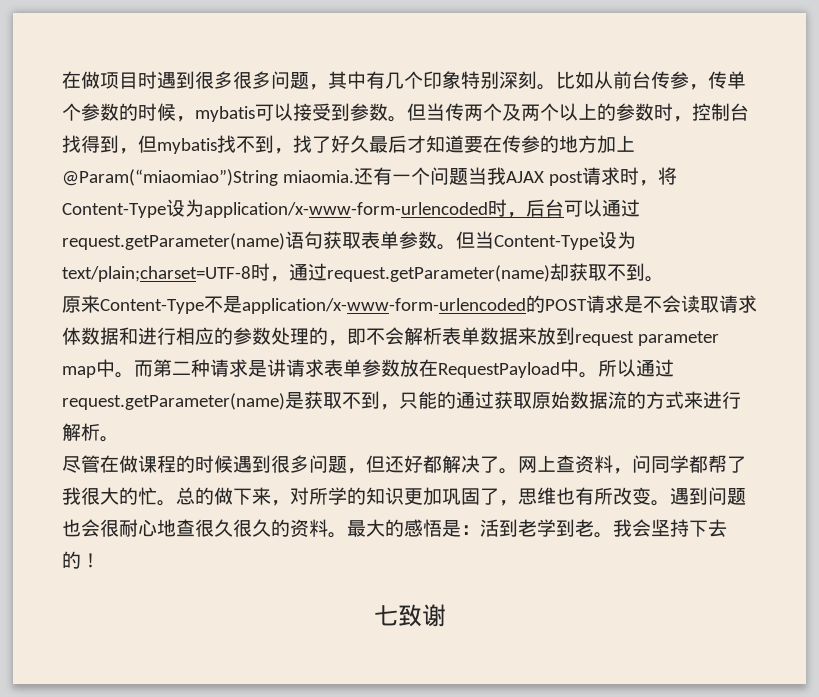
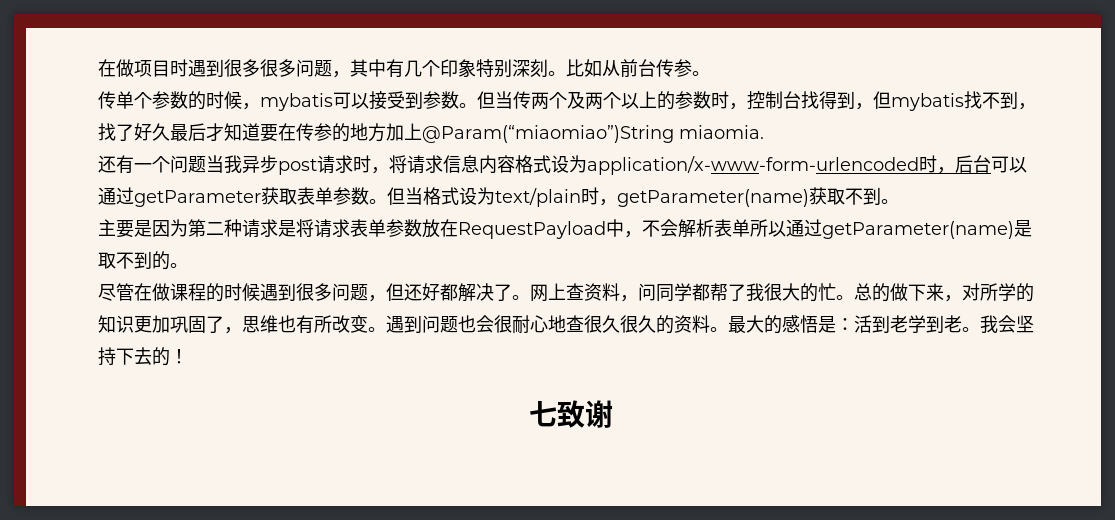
[689,84,708,90] ， -> [692,71,710,76] 。 //
(354, 176) none -> (764, 132) //
[505,171,544,183] AJAX -> [242,155,278,173] 异步
[62,203,166,218] Content-Type -> [407,155,551,174] 请求信息内容格式
[62,231,323,250] request.getParameter(name)语句 -> [134,190,261,207] getParameter
[494,231,636,250] [62,263,664,282] [62,295,757,314] [62,327,719,346] [62,359,153,378] Content-Type设为text/plain;charset=UTF-8时，通过request.getParameter(name)却获取不到。 // 原来Content-Type不是application/x-www-form-urlencoded的POST请求是不会读取请求体数据和进行相应的参数处理的，即不会解析表单数据来放到request parameter map中。而 -> [423,187,899,207] [98,219,188,238] 格式设为text/plain时，getParameter(name)获取不到。 // 主要是因为
[267,359,286,377] 讲 -> [296,219,314,237] 将
[579,359,674,378] [62,391,741,410] [62,423,100,441] 。所以通过request.getParameter(name)是获取不到，只能的通过获取原始数据流的方式来进行解析 -> [624,219,1032,239] [98,251,170,270] ，不会解析表单所以通过getParameter(name)是取不到的

